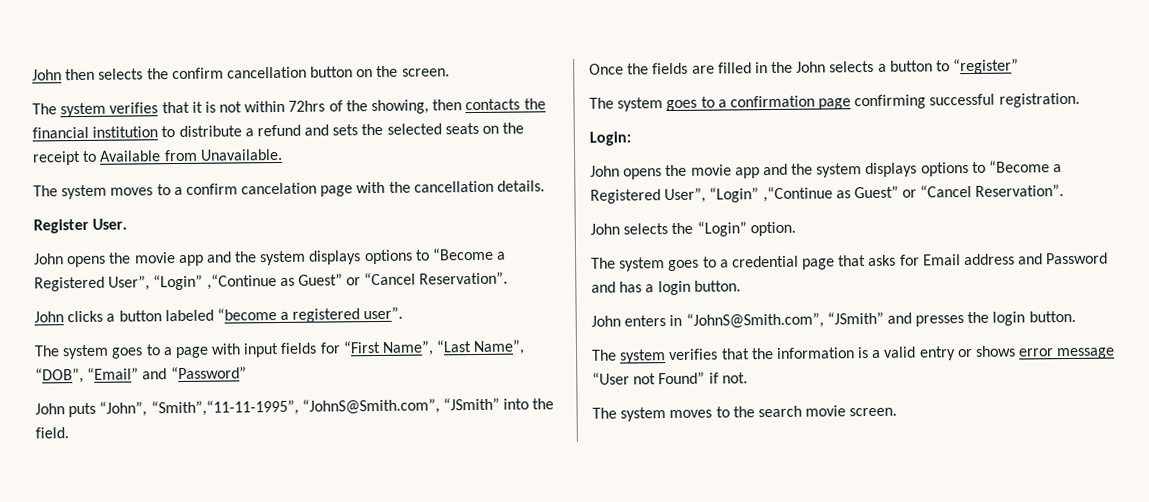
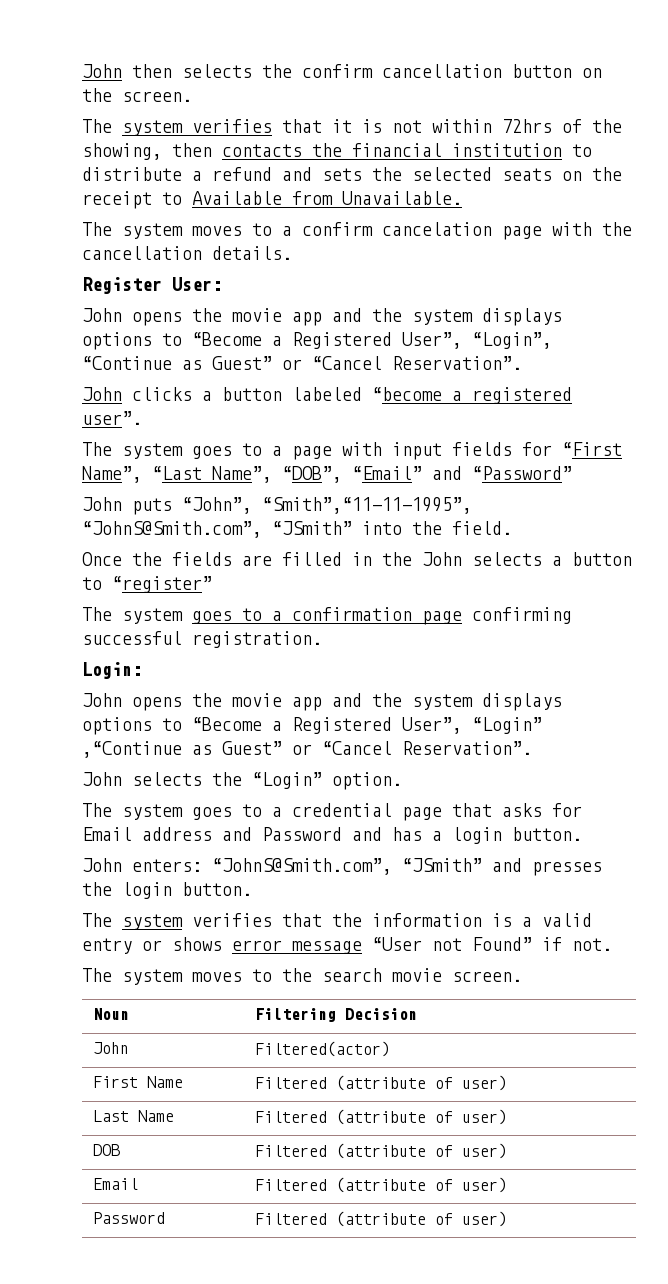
[92,218,128,230] User. -> [172,277,222,291] User:
[153,274,277,291] “Login” ,“Continue -> [472,332,552,349] [82,356,172,370] “Login”, “Continue
[624,314,683,327] enters in -> [132,859,202,872] enters:
(898, 412) none -> [93,1008,130,1020] [255,1008,418,1022] [93,1042,130,1054] [255,1041,391,1057] [93,1076,184,1088] [255,1075,508,1091] [93,1110,175,1122] [255,1109,508,1125] [93,1144,121,1156] [255,1143,508,1159] [93,1178,139,1190] [255,1177,508,1193] [93,1212,166,1224] [255,1211,508,1227] // Noun | Filtering Decision // John | Filtered(actor) // First Name | Filtered (attribute of user) // Last Name | Filtered (attribute of user) // DOB | Filtered (attribute of user) // Email | Filtered (attribute of user) // Password | Filtered (attribute of user)

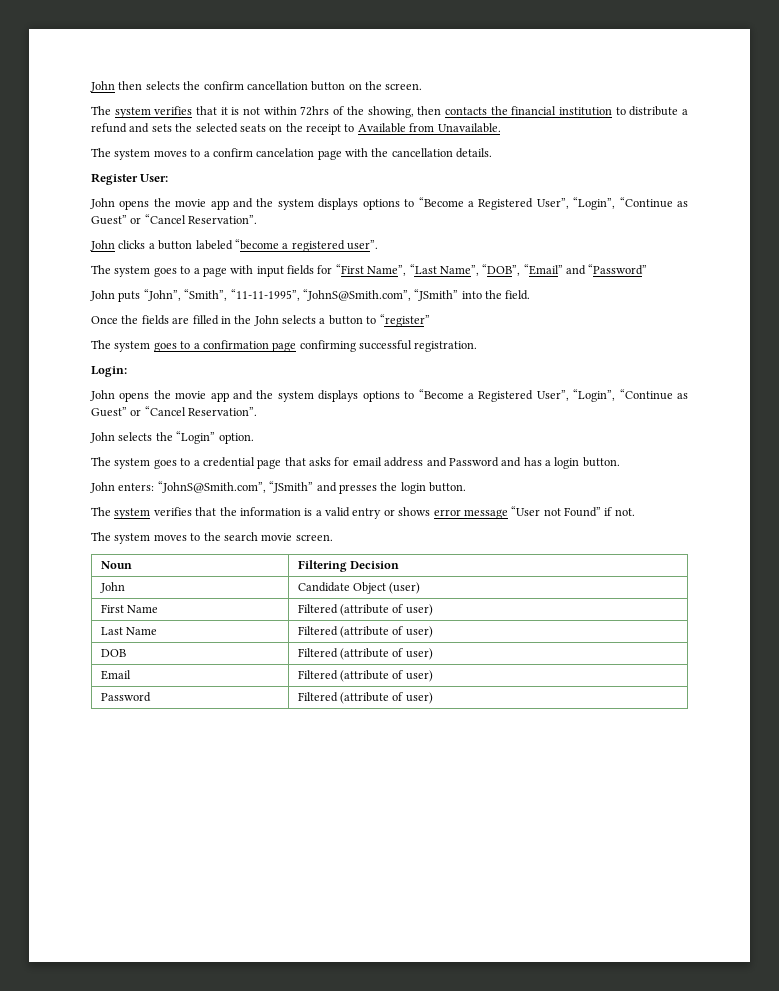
[262,497,472,514] “Smith”,“11-11-1995”, -> [184,289,300,301] “Smith”, “11-11-1995”,
[472,717,542,734] [82,741,182,758] “Login” ,“Continue -> [573,389,673,402] “Login”, “Continue
[82,827,132,841] Email -> [352,457,382,466] email
[255,1041,391,1057] Filtered(actor) -> [297,582,421,594] Candidate Object (user)

